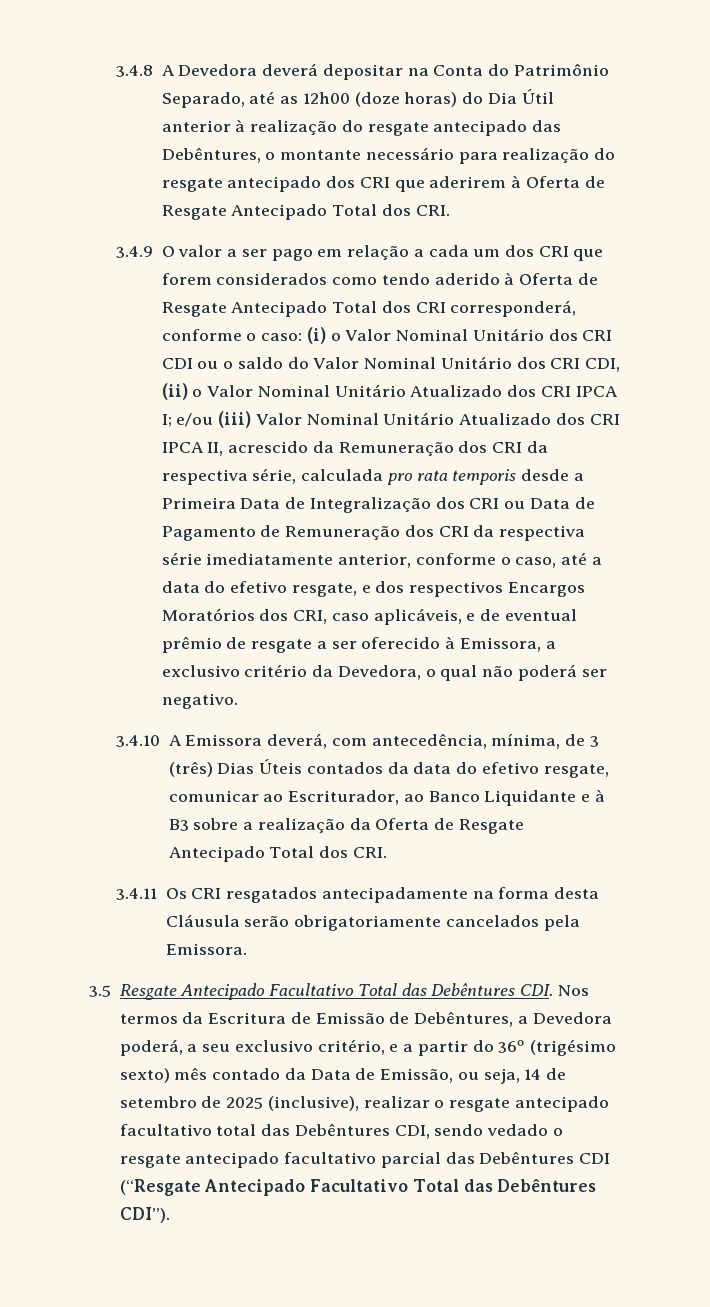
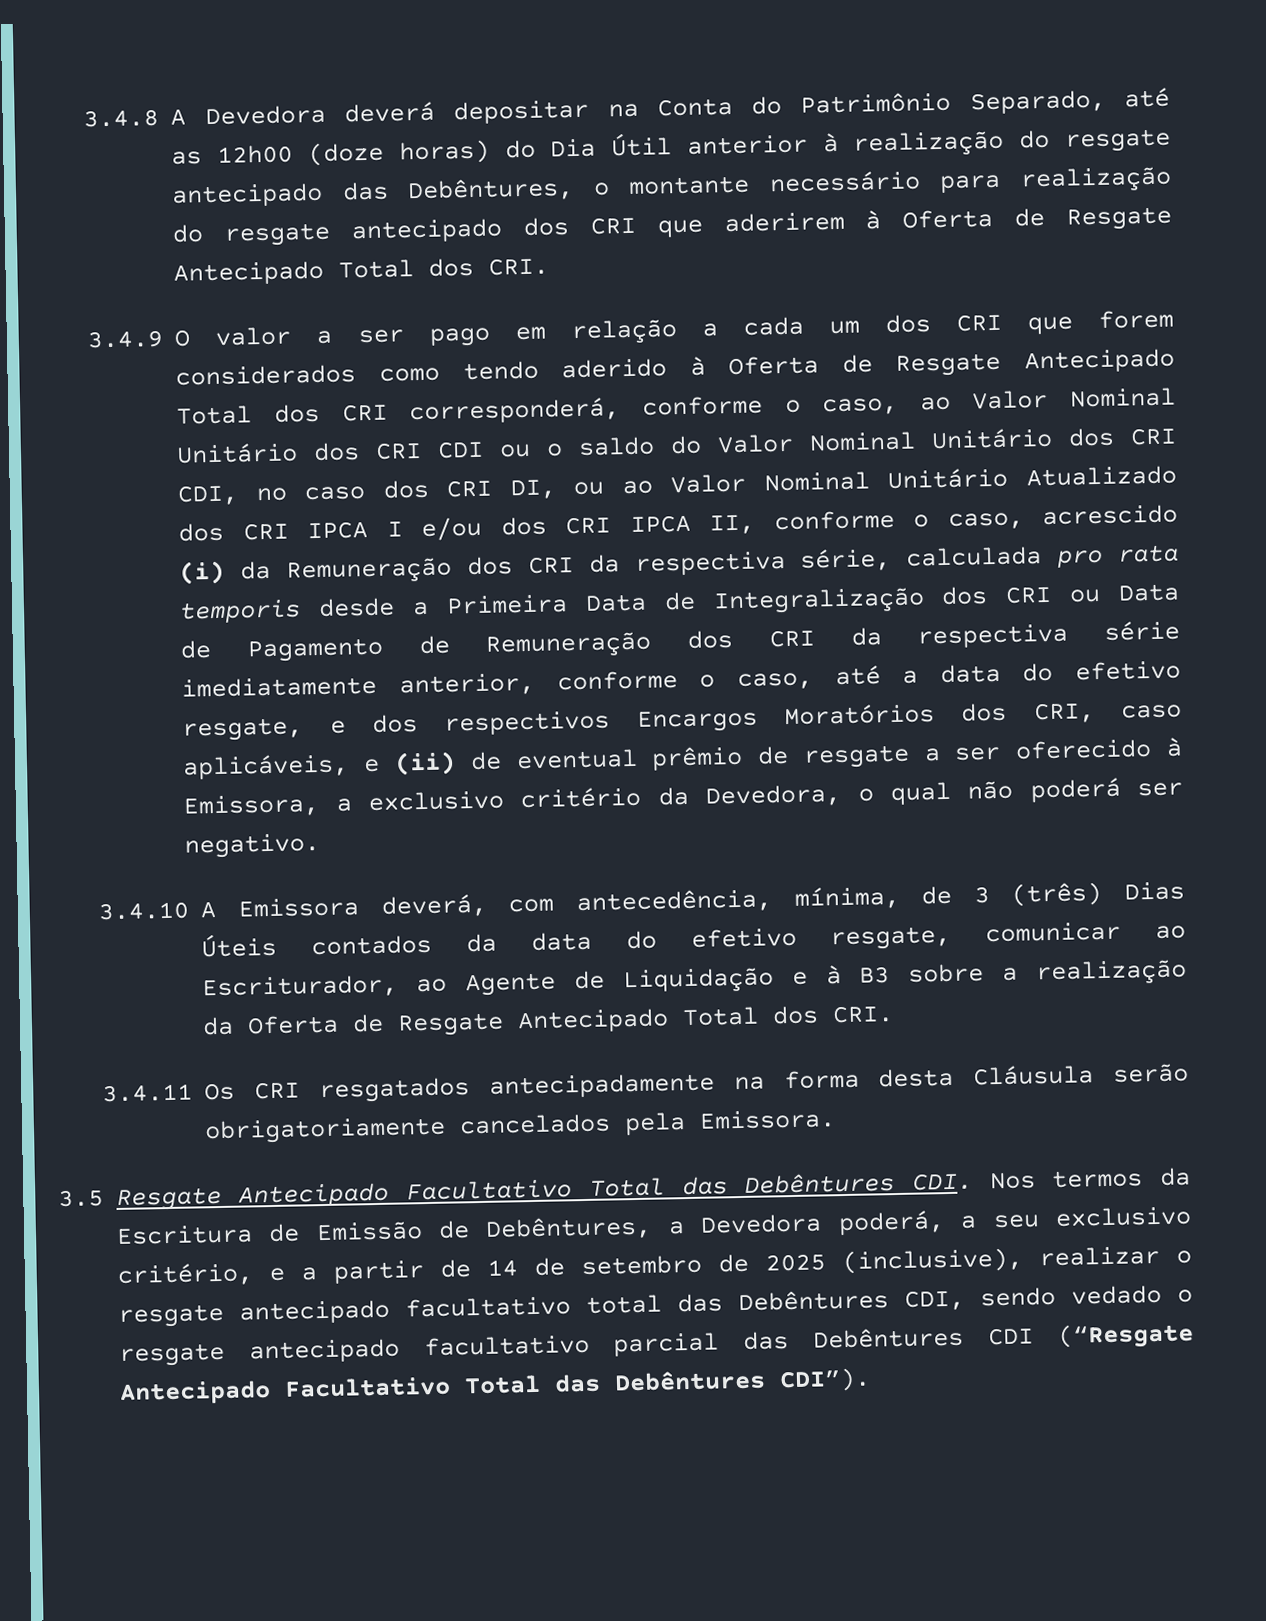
[261,327,341,344] caso: (i) o -> [822,396,951,416] caso, ao
[161,383,618,400] [161,411,620,428] [161,441,309,456] (ii) o Valor Nominal Unitário Atualizado dos CRI IPCA I; e/ou (iii) Valor Nominal Unitário Atualizado dos CRI IPCA II, acrescido -> [255,465,1177,502] [178,504,1178,542] [179,560,226,585] no caso dos CRI DI, ou ao Valor Nominal Unitário Atualizado dos CRI IPCA I e/ou dos CRI IPCA II, conforme o caso, acrescido (i)
(476, 617) none -> [393,751,456,776] (ii)
[428,790,577,806] Banco Liquidante -> [465,967,774,997] Agente de Liquidação
[472,1039,617,1056] [119,1067,520,1084] do 36º (trigésimo sexto) mês contado da Data de Emissão, ou seja, -> [439,1259,471,1278] de

